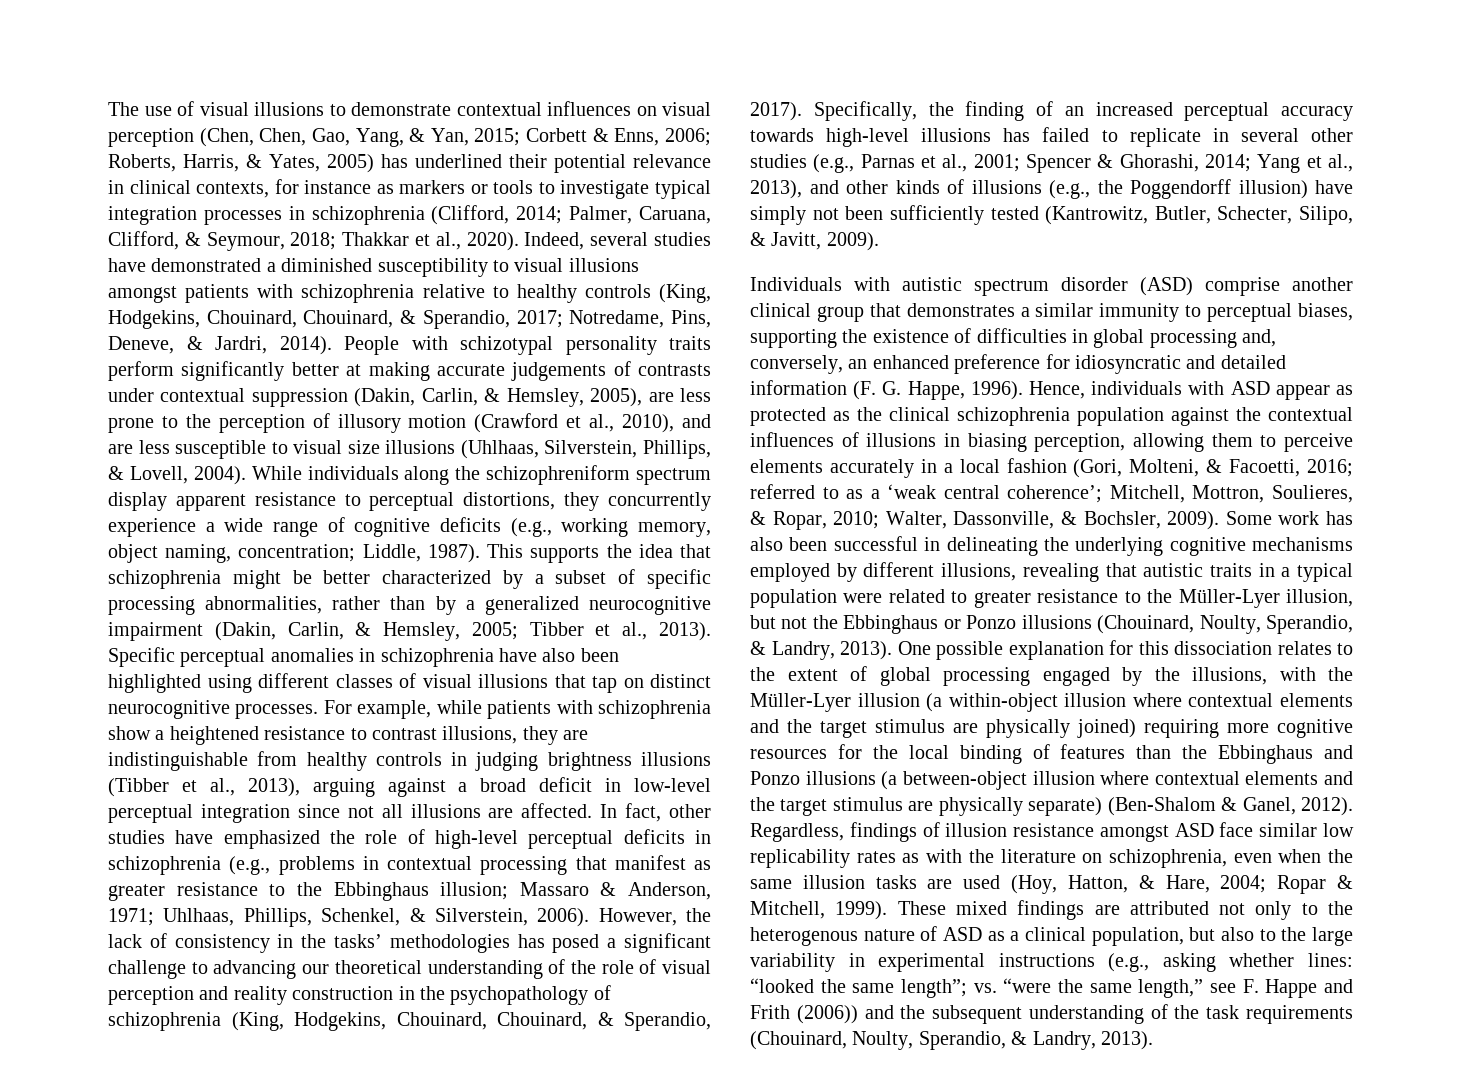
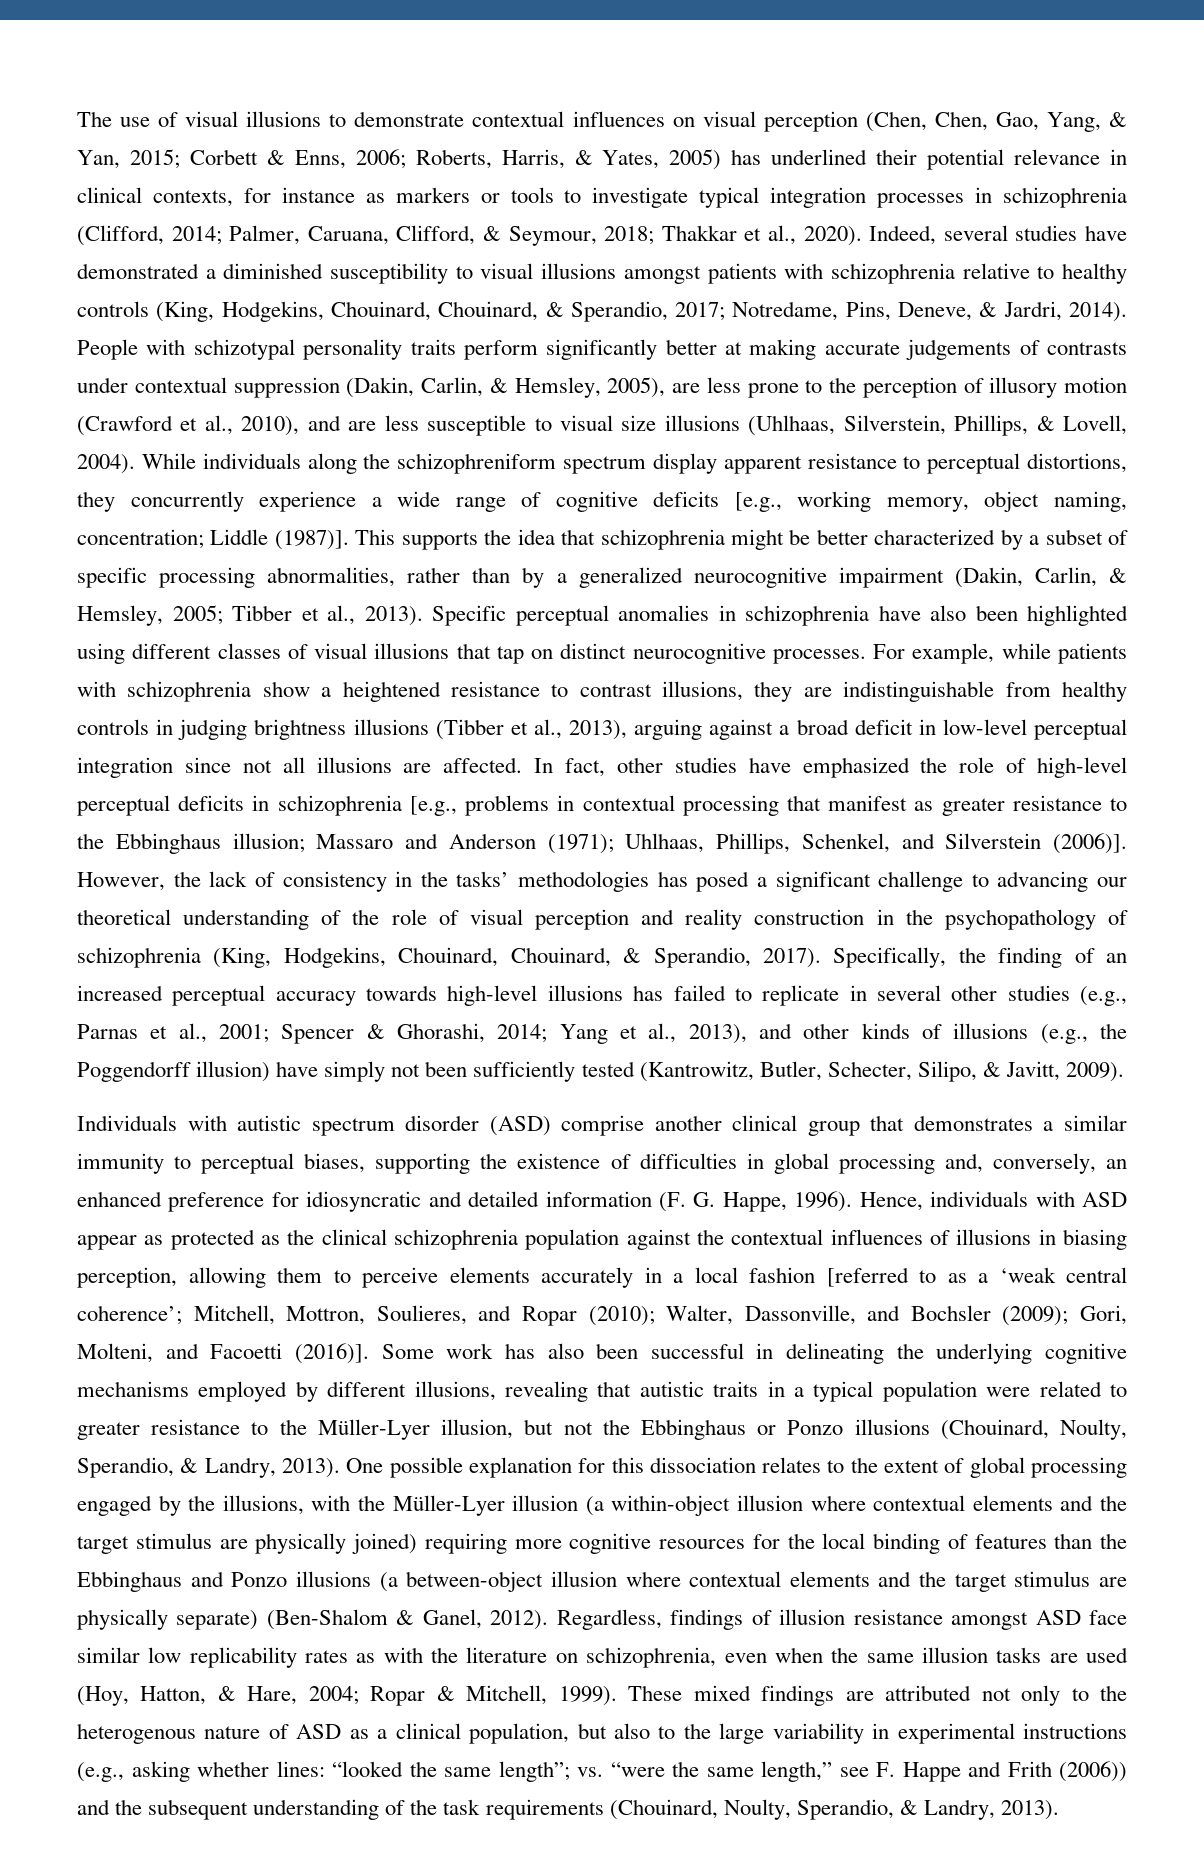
[510,518,552,537] (e.g., -> [734,492,782,512] [e.g.,
[362,544,480,563] Liddle, 1987). -> [210,529,349,550] Liddle (1987)].
[229,856,271,875] (e.g., -> [409,796,457,816] [e.g.,
[600,882,711,900] [108,908,590,927] & Anderson, 1971; Uhlhaas, Phillips, Schenkel, & Silverstein, 2006). -> [405,833,1127,854] and Anderson (1971); Uhlhaas, Phillips, Schenkel, and Silverstein (2006)].
[1073,459,1353,478] [750,484,815,499] (Gori, Molteni, & Facoetti, 2016; referred -> [826,1267,909,1287] [referred
[750,511,1220,530] & Ropar, 2010; Walter, Dassonville, & Bochsler, 2009). -> [478,1305,1127,1326] [77,1343,369,1364] and Ropar (2010); Walter, Dassonville, and Bochsler (2009); Gori, Molteni, and Facoetti (2016)].

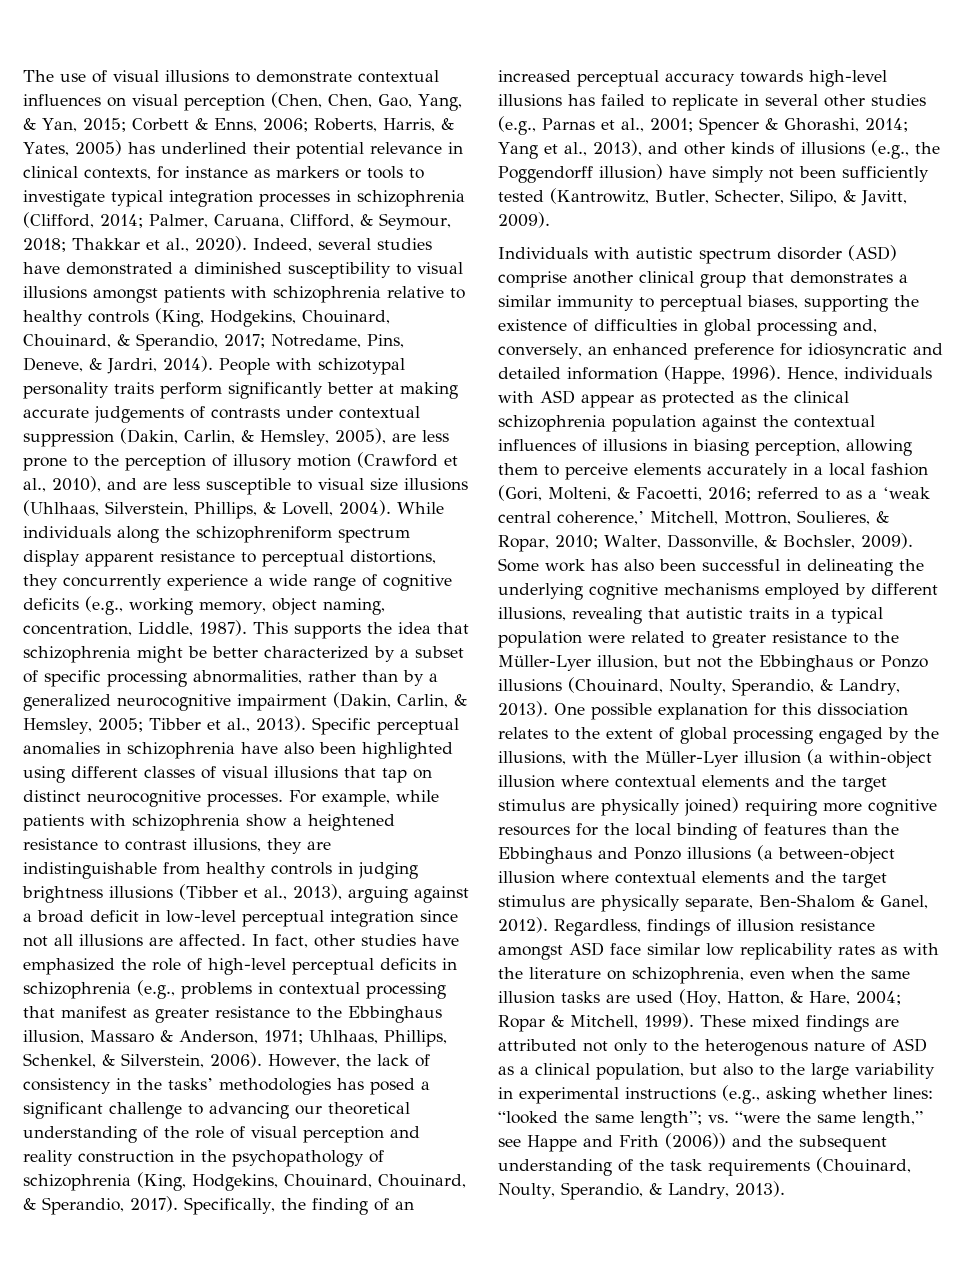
[734,492,782,512] [e.g., -> [85,596,123,615] (e.g.,
[77,529,349,550] concentration; Liddle (1987)]. -> [23,620,247,636] concentration, Liddle, 1987).
[409,796,457,816] [e.g., -> [137,980,175,999] (e.g.,
[232,833,1127,854] illusion; Massaro and Anderson (1971); Uhlhaas, Phillips, Schenkel, and Silverstein (2006)]. -> [23,1030,447,1047] [23,1052,262,1068] illusion, Massaro & Anderson, 1971; Uhlhaas, Phillips, Schenkel, & Silverstein, 2006).
[659,1192,787,1212] (F. G. Happe, -> [664,365,725,384] (Happe,
[826,1267,909,1287] [referred -> [498,485,819,501] (Gori, Molteni, & Facoetti, 2016; referred
[77,1305,182,1325] coherence’; -> [557,511,644,525] coherence,’
[478,1305,1127,1326] [77,1343,369,1364] and Ropar (2010); Walter, Dassonville, and Bochsler (2009); Gori, Molteni, and Facoetti (2016)]. -> [876,511,889,523] [498,533,913,552] & Ropar, 2010; Walter, Dassonville, & Bochsler, 2009).
[176,1609,388,1630] separate) (Ben-Shalom -> [685,894,855,912] separate, Ben-Shalom
[876,1762,895,1777] F. -> (521, 1142) none

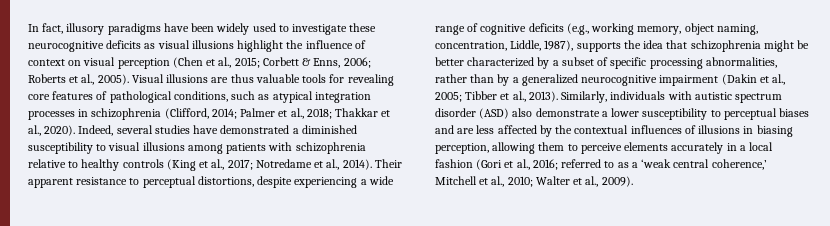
[23,70,439,83] [23,92,462,111] [23,118,77,132] The use of visual illusions to demonstrate contextual influences on visual perception (Chen, Chen, Gao, Yang, & Yan, -> [28,23,377,35] [28,40,366,52] [28,57,232,69] In fact, illusory paradigms have been widely used to investigate these neurocognitive deficits as visual illusions highlight the influence of context on visual perception (Chen et al.,
[313,118,454,132] [23,140,463,159] [23,166,424,180] [23,190,163,207] Roberts, Harris, & Yates, 2005) has underlined their potential relevance in clinical contexts, for instance as markers or tools to investigate typical -> [28,74,394,86] [28,91,313,103] Roberts et al., 2005). Visual illusions are thus valuable tools for revealing core features of pathological conditions, such as atypical
[149,213,451,230] Palmer, Caruana, Clifford, & Seymour, -> [240,108,304,119] Palmer et al.,
[93,288,158,303] amongst -> [187,144,223,154] among
[155,308,390,327] [23,333,404,351] [23,356,405,375] [23,382,458,399] [23,406,420,423] [23,428,449,447] [23,452,458,471] [23,476,468,495] [23,500,444,519] [23,526,410,543] [23,550,80,567] (King, Hodgekins, Chouinard, Chouinard, & Sperandio, 2017; Notredame, Pins, Deneve, & Jardri, 2014). People with schizotypal personality traits perform significantly better at making accurate judgements of contrasts under contextual suppression (Dakin, Carlin, & Hemsley, 2005), are less prone to the perception of illusory motion (Crawford et al., 2010), and are less susceptible to visual size illusions (Uhlhaas, Silverstein, Phillips, & Lovell, 2004). While individuals along the schizophreniform spectrum display -> [166,159,402,171] (King et al., 2017; Notredame et al., 2014). Their
[23,574,248,591] they concurrently experience -> [257,176,358,188] despite experiencing
[199,620,288,636] 1987). This -> [544,40,574,51] 1987),
[333,692,467,708] [23,718,92,734] (Dakin, Carlin, & Hemsley, -> [721,74,786,85] (Dakin et al.,
[311,717,459,735] [23,742,453,759] [23,766,432,783] [23,790,439,807] [23,814,395,831] [23,838,331,854] [23,862,418,879] [22,884,469,903] [23,910,458,927] [23,934,459,948] [23,958,457,975] [23,980,446,999] [23,1006,442,1023] [23,1030,447,1047] [23,1052,430,1068] [23,1078,430,1095] [23,1102,410,1119] [23,1126,420,1143] [23,1150,384,1167] [23,1172,466,1191] [23,1196,414,1215] [498,70,887,87] [498,94,926,111] [498,116,908,135] [498,140,940,159] [498,164,929,183] [498,188,907,207] [498,212,550,228] [498,247,588,259] Specific perceptual anomalies in schizophrenia have also been highlighted using different classes of visual illusions that tap on distinct neurocognitive processes. For example, while patients with schizophrenia show a heightened resistance to contrast illusions, they are indistinguishable from healthy controls in judging brightness illusions (Tibber et al., 2013), arguing against a broad deficit in low-level perceptual integration since not all illusions are affected. In fact, other studies have emphasized the role of high-level perceptual deficits in schizophrenia (e.g., problems in contextual processing that manifest as greater resistance to the Ebbinghaus illusion, Massaro & Anderson, 1971; Uhlhaas, Phillips, Schenkel, & Silverstein, 2006). However, the lack of consistency in the tasks’ methodologies has posed a significant challenge to advancing our theoretical understanding of the role of visual perception and reality construction in the psychopathology of schizophrenia (King, Hodgekins, Chouinard, Chouinard, & Sperandio, 2017). Specifically, the finding of an increased perceptual accuracy towards high-level illusions has failed to replicate in several other studies (e.g., Parnas et al., 2001; Spencer & Ghorashi, 2014; Yang et al., 2013), and other kinds of illusions (e.g., the Poggendorff illusion) have simply not been sufficiently tested (Kantrowitz, Butler, Schecter, Silipo, & Javitt, 2009). // Individuals -> [561,91,666,103] Similarly, individuals
[498,271,908,288] [498,295,919,312] [498,319,877,336] [498,343,943,360] [498,365,932,384] [498,390,849,408] [498,415,757,432] comprise another clinical group that demonstrates a similar immunity to perceptual biases, supporting the existence of difficulties in global processing and, conversely, an enhanced preference for idiosyncratic and detailed information (Happe, 1996). Hence, individuals with ASD appear as protected as the clinical schizophrenia population against -> [512,108,810,120] [435,125,552,137] also demonstrate a lower susceptibility to perceptual biases and are less affected by
[498,485,702,501] (Gori, Molteni, & Facoetti, -> [476,159,530,170] (Gori et al.,
[650,510,889,525] [498,533,913,552] [498,558,924,576] [498,583,938,600] [498,607,883,624] [498,631,899,648] [498,655,928,672] [498,677,900,696] [498,701,908,720] [498,727,939,744] [498,749,932,768] [498,775,887,792] [498,797,937,816] [498,823,899,840] [498,845,895,864] [498,871,887,888] [498,894,928,912] [498,917,875,936] [498,942,939,960] [498,967,910,984] [498,989,901,1007] [498,1013,899,1032] [498,1038,927,1056] [498,1063,935,1080] [498,1085,933,1104] [498,1111,923,1128] [498,1133,887,1152] [498,1157,911,1176] [498,1181,785,1200] Mitchell, Mottron, Soulieres, & Ropar, 2010; Walter, Dassonville, & Bochsler, 2009). Some work has also been successful in delineating the underlying cognitive mechanisms employed by different illusions, revealing that autistic traits in a typical population were related to greater resistance to the Müller-Lyer illusion, but not the Ebbinghaus or Ponzo illusions (Chouinard, Noulty, Sperandio, & Landry, 2013). One possible explanation for this dissociation relates to the extent of global processing engaged by the illusions, with the Müller-Lyer illusion (a within-object illusion where contextual elements and the target stimulus are physically joined) requiring more cognitive resources for the local binding of features than the Ebbinghaus and Ponzo illusions (a between-object illusion where contextual elements and the target stimulus are physically separate, Ben-Shalom & Ganel, 2012). Regardless, findings of illusion resistance amongst ASD face similar low replicability rates as with the literature on schizophrenia, even when the same illusion tasks are used (Hoy, Hatton, & Hare, 2004; Ropar & Mitchell, 1999). These mixed findings are attributed not only to the heterogenous nature of ASD as a clinical population, but also to the large variability in experimental instructions (e.g., asking whether lines: “looked the same length”; vs. “were the same length,” see Happe and Frith (2006)) and the subsequent understanding of the task requirements (Chouinard, Noulty, Sperandio, & Landry, 2013). -> [435,176,633,187] Mitchell et al., 2010; Walter et al., 2009).

